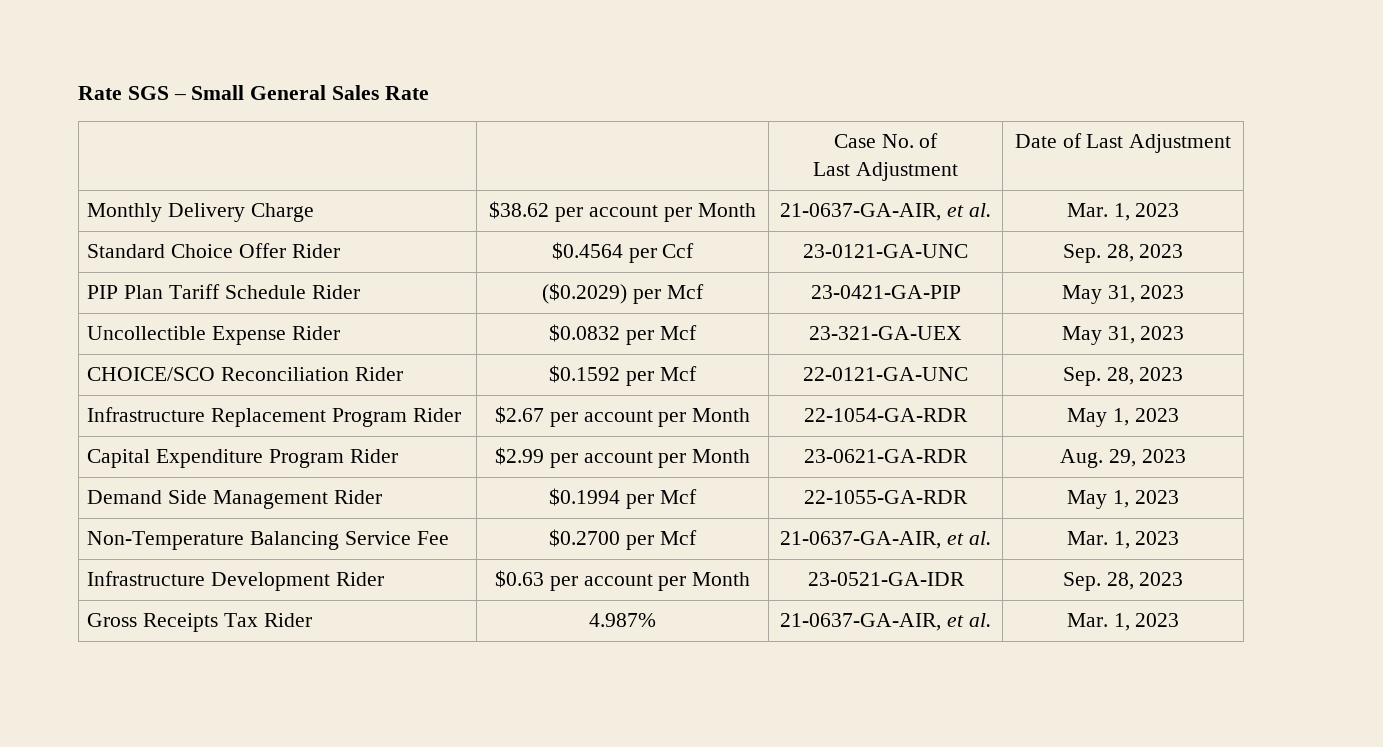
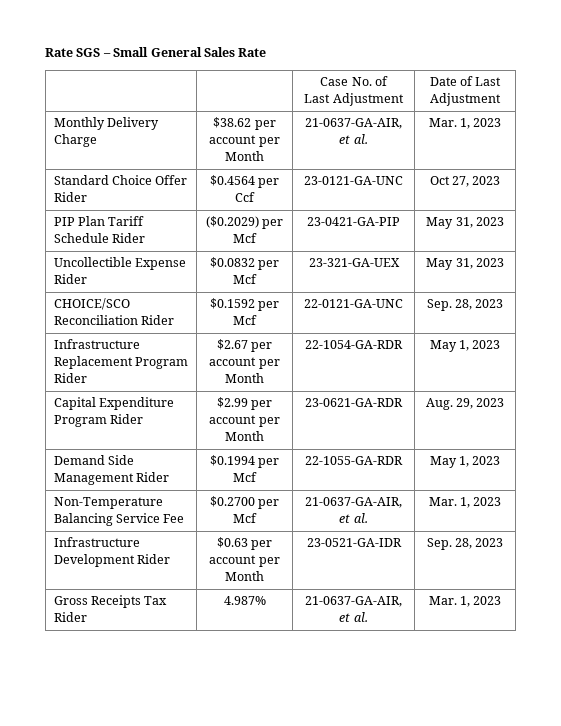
[1062,244,1134,263] Sep. 28, -> [429,176,469,187] Oct 27,

